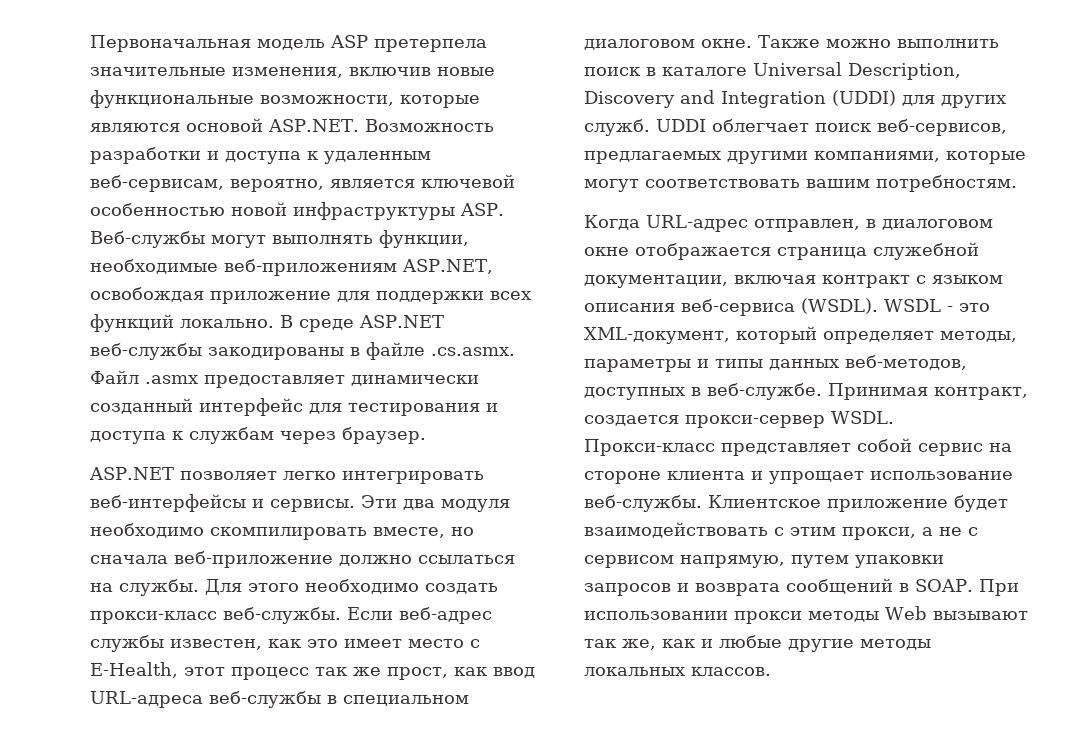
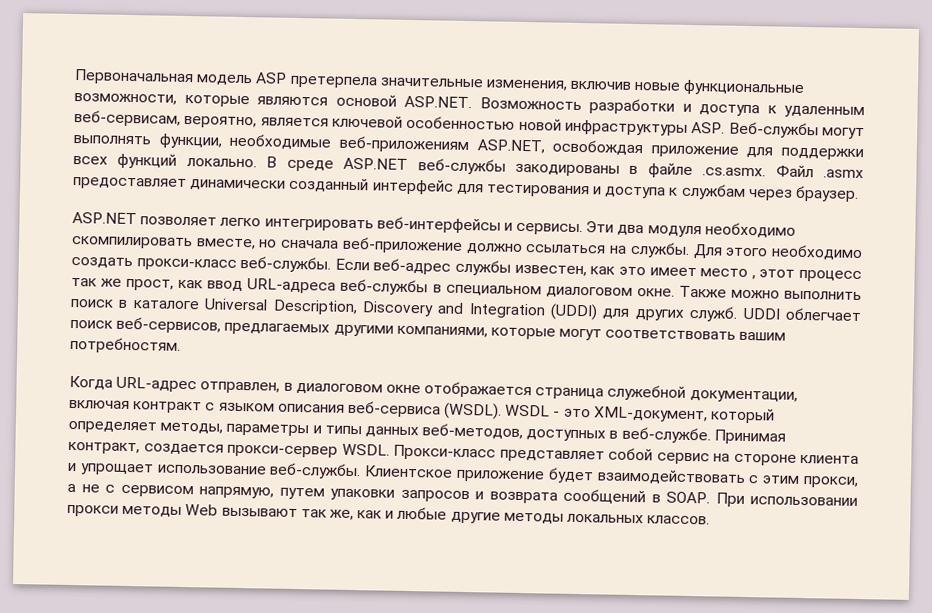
[470,639,480,648] [90,662,178,678] с E-Health, -> [750,275,756,280] ,

